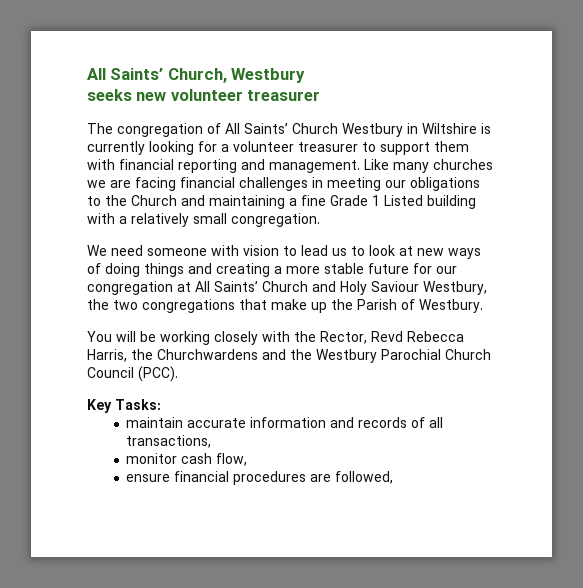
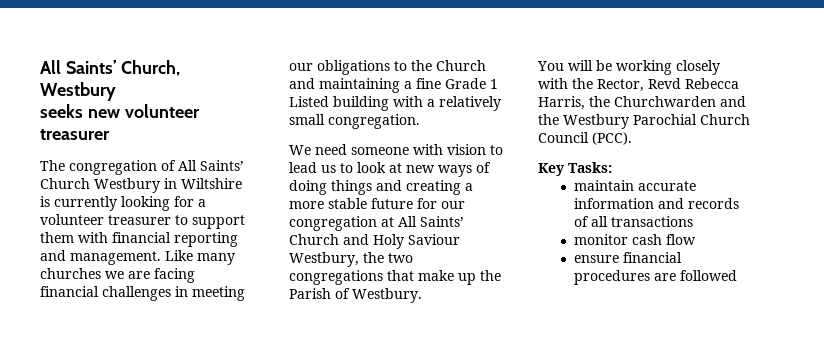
[157,349,258,360] Churchwardens -> [614,96,716,107] Churchwarden
[126,435,212,448] transactions, -> [610,216,693,227] transactions
[216,453,248,466] flow, -> [665,234,696,245] flow
[335,471,394,484] followed, -> [679,270,737,281] followed

